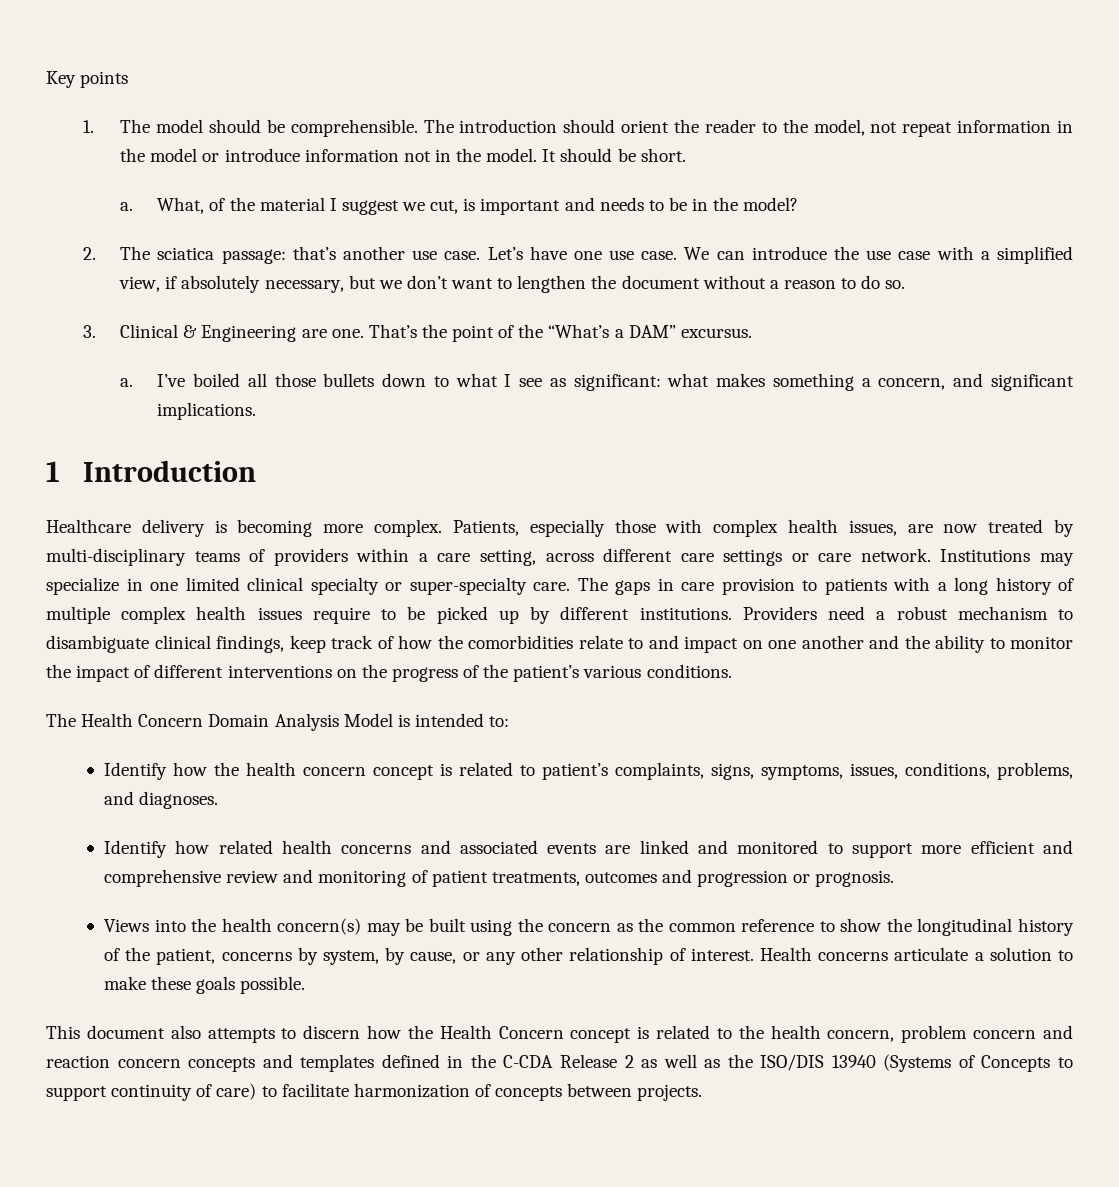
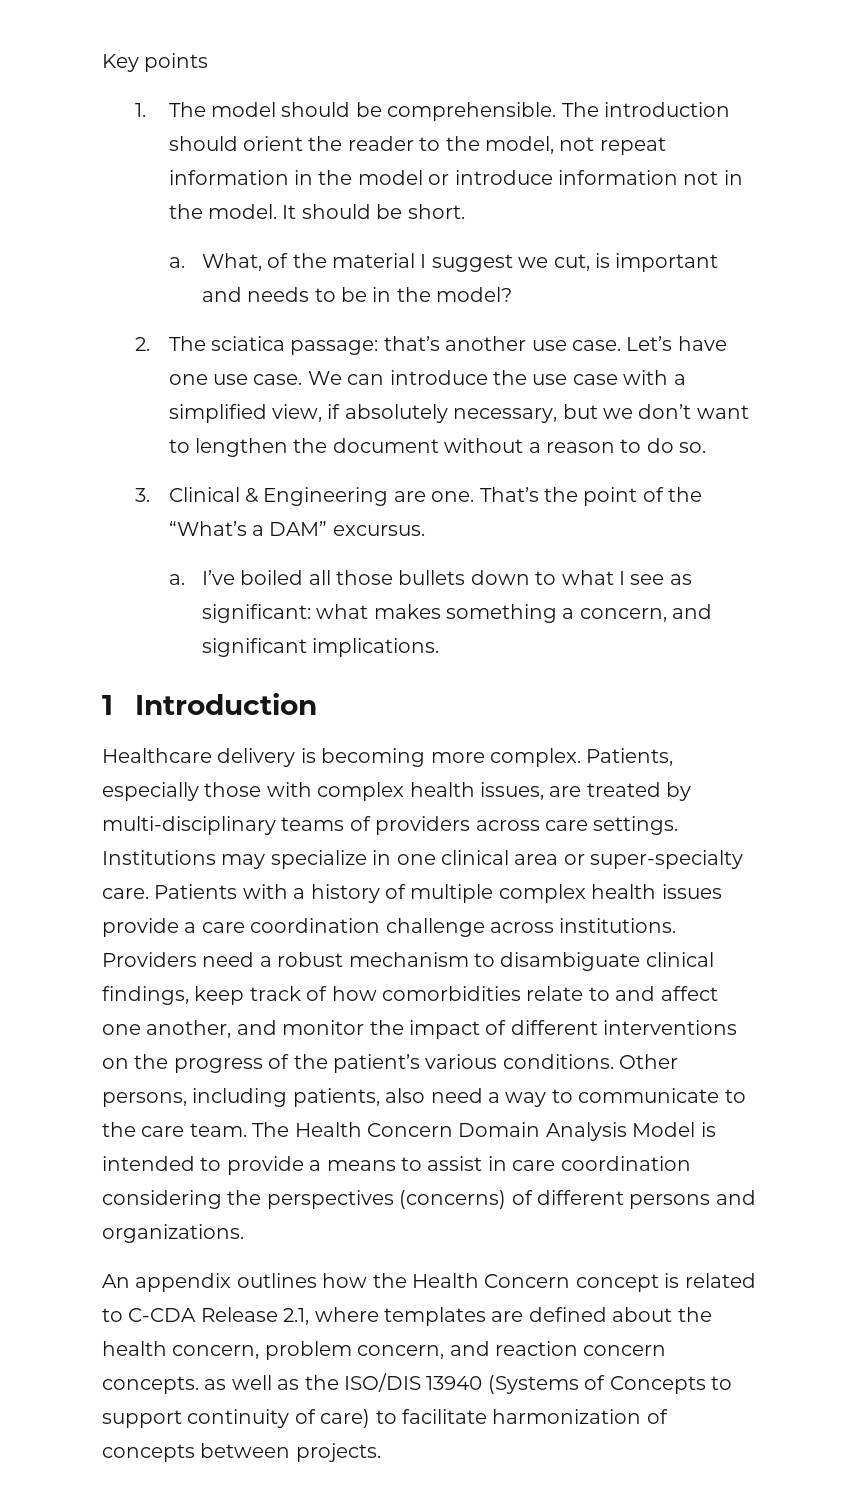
[943,524,978,533] now -> (582, 791) none
[356,548,931,566] within a care setting, across different care settings or care network. -> [475,816,679,835] across care settings.
[185,577,988,595] limited clinical specialty or super-specialty care. The gaps in care provision to patients with a long -> [440,850,744,869] [102,884,306,899] clinical area or super-specialty care. Patients with a
[312,606,630,624] require to be picked up by different -> [102,918,554,937] provide a care coordination challenge across
[437,635,463,649] the -> (377, 993) none
[684,635,1005,653] impact on one another and the ability to -> [660,986,718,1001] [102,1020,277,1038] affect one another, and
(732, 671) // -> [619,1054,679,1069] [102,1088,746,1107] [102,1122,247,1137] Other persons, including patients, also need a way to communicate to the care team.
[489,716,510,727] [103,762,1073,780] [103,791,219,809] [103,840,1073,858] [103,869,895,887] [103,918,1074,936] [103,947,1074,965] [103,976,306,994] [46,1025,361,1043] to: // Identify how the health concern concept is related to patient’s complaints, signs, symptoms, issues, conditions, problems, and diagnoses. // Identify how related health concerns and associated events are linked and monitored to support more efficient and comprehensive review and monitoring of patient treatments, outcomes and progression or prognosis. // Views into the health concern(s) may be built using the concern as the common reference to show the longitudinal history of the patient, concerns by system, by cause, or any other relationship of interest. Health concerns articulate a solution to make these goals possible. // This document also attempts to discern -> [200,1156,691,1175] [102,1190,756,1209] [102,1224,244,1243] [102,1273,317,1292] to provide a means to assist in care coordination considering the perspectives (concerns) of different persons and organizations. // An appendix outlines
(732, 1033) none -> [128,1307,673,1326] C-CDA Release 2.1, where templates are defined about
[973,1030,1037,1039] concern -> [357,1345,445,1359] concern,
[188,1054,634,1072] concepts and templates defined in the C-CDA Release 2 -> [102,1376,199,1394] concepts.

